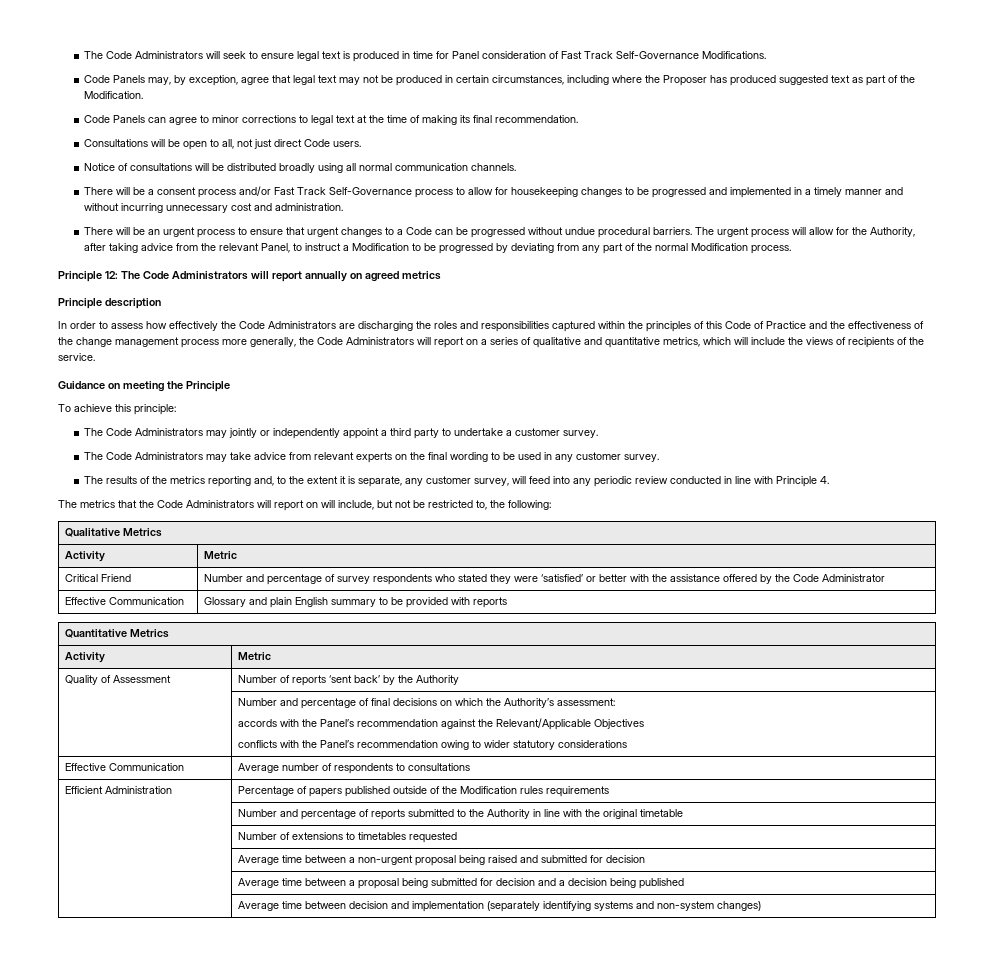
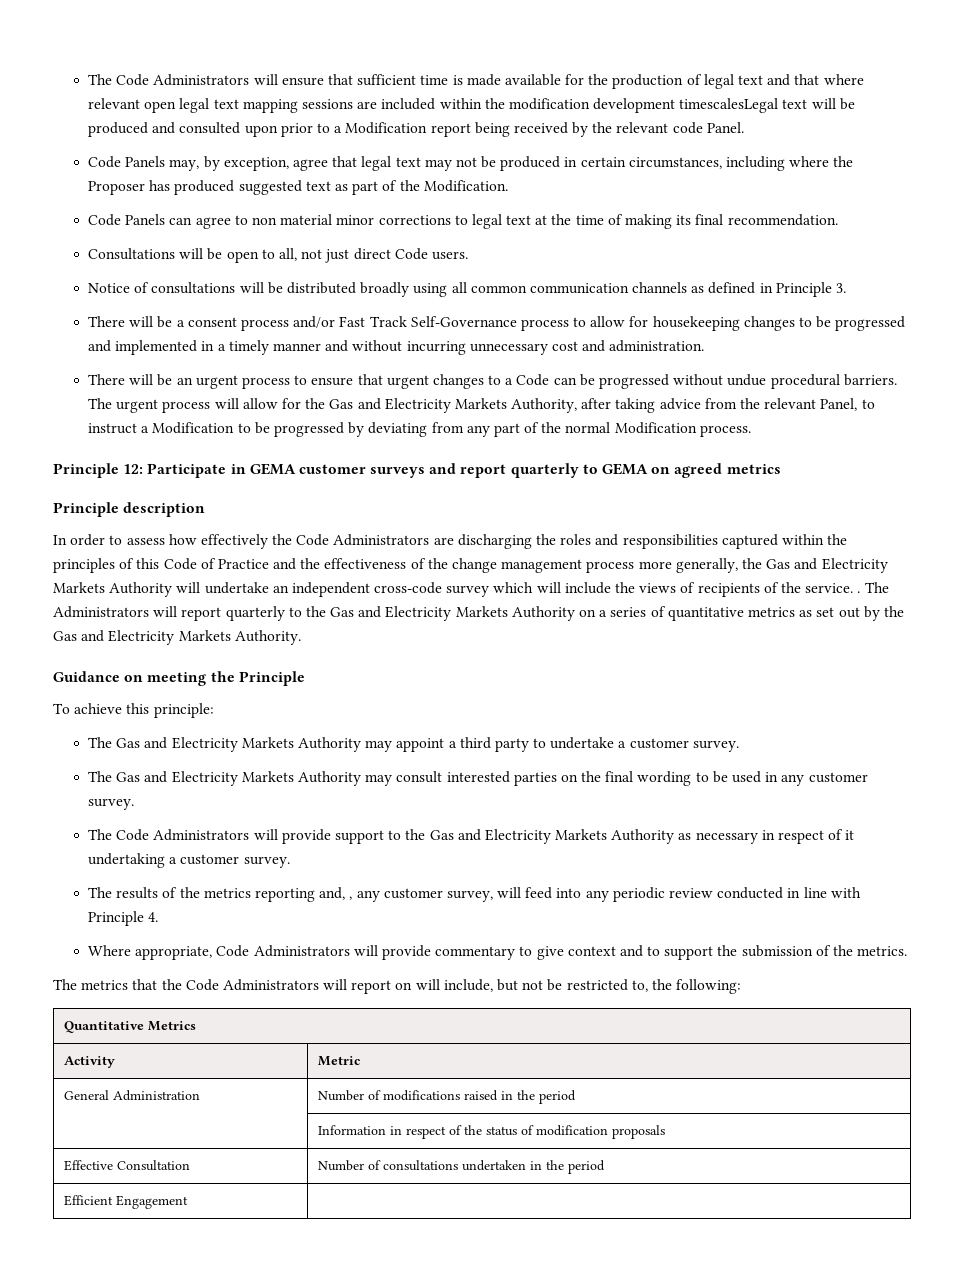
[84,51,767,62] The Code Administrators will seek to ensure legal text is produced in time for Panel consideration of Fast Track Self-Governance Modifications. -> [88,74,864,89] [88,98,855,113] [88,122,744,137] The Code Administrators will ensure that sufficient time is made available for the production of legal text and that where relevant open legal text mapping sessions are included within the modification development timescalesLegal text will be produced and consulted upon prior to a Modification report being received by the relevant code Panel.
(210, 119) none -> [251,214,333,225] non material
[359,163,517,171] normal communication channels. -> [470,282,847,297] common communication channels as defined in Principle 3.
(868, 231) none -> [329,398,507,413] Gas and Electricity Markets
[120,271,347,282] The Code Administrators will report annually -> [147,463,649,478] Participate in GEMA customer surveys and report quarterly to GEMA
[317,337,700,348] Code Administrators will report on a series of qualitative and quantitative metrics, -> [766,558,888,573] [53,582,490,597] Gas and Electricity Markets Authority will undertake an independent cross-code survey
(95, 357) none -> [857,582,889,593] [53,606,904,621] [53,630,301,645] . The Administrators will report quarterly to the Gas and Electricity Markets Authority on a series of quantitative metrics as set out by the Gas and Electricity Markets Authority.
[106,428,341,439] Code Administrators may jointly or independently -> [116,737,393,752] Gas and Electricity Markets Authority may
[106,452,393,463] Code Administrators may take advice from relevant experts -> [116,771,557,786] Gas and Electricity Markets Authority may consult interested parties
(660, 458) none -> [88,829,855,844] [88,853,290,868] // The Code Administrators will provide support to the Gas and Electricity Markets Authority as necessary in respect of it undertaking a customer survey.
[277,476,403,487] to the extent it is separate, -> [349,896,353,900] ,
(830, 480) none -> [88,945,908,960] // Where appropriate, Code Administrators will provide commentary to give context and to support the submission of the metrics.
[65,528,163,537] [65,551,106,562] [204,551,238,559] [65,574,132,582] [204,574,886,585] [65,597,185,605] [204,597,508,608] // Qualitative Metrics // Activity | Metric // Critical Friend | Number and percentage of survey respondents who stated they were ‘satisfied’ or better with the assistance offered by the Code Administrator // Effective Communication | Glossary and plain English summary to be provided with reports -> (742, 986) none
[65,675,172,685] [238,675,460,686] [238,698,616,709] [238,718,645,730] [238,740,628,750] [65,763,185,771] [238,763,471,774] [65,786,173,794] [238,786,610,797] [238,809,684,820] [238,832,458,843] [238,855,646,866] [238,878,685,889] [238,901,762,912] Quality of Assessment | Number of reports ‘sent back’ by the Authority // | Number and percentage of final decisions on which the Authority’s assessment: // accords with the Panel’s recommendation against the Relevant/Applicable Objectives // conflicts with the Panel’s recommendation owing to wider statutory considerations // Effective Communication | Average number of respondents to consultations // Efficient Administration | Percentage of papers published outside of the Modification rules requirements // | Number and percentage of reports submitted to the Authority in line with the original timetable // | Number of extensions to timetables requested // | Average time between a non-urgent proposal being raised and submitted for decision // | Average time between a proposal being submitted for decision and a decision being published // | Average time between decision and implementation (separately identifying systems and non-system changes) -> [63,1090,200,1101] [317,1090,576,1104] [317,1125,665,1139] [63,1160,190,1171] [317,1160,605,1174] [63,1195,188,1209] General Administration | Number of modifications raised in the period // | Information in respect of the status of modification proposals // Effective Consultation | Number of consultations undertaken in the period // Efficient Engagement |

